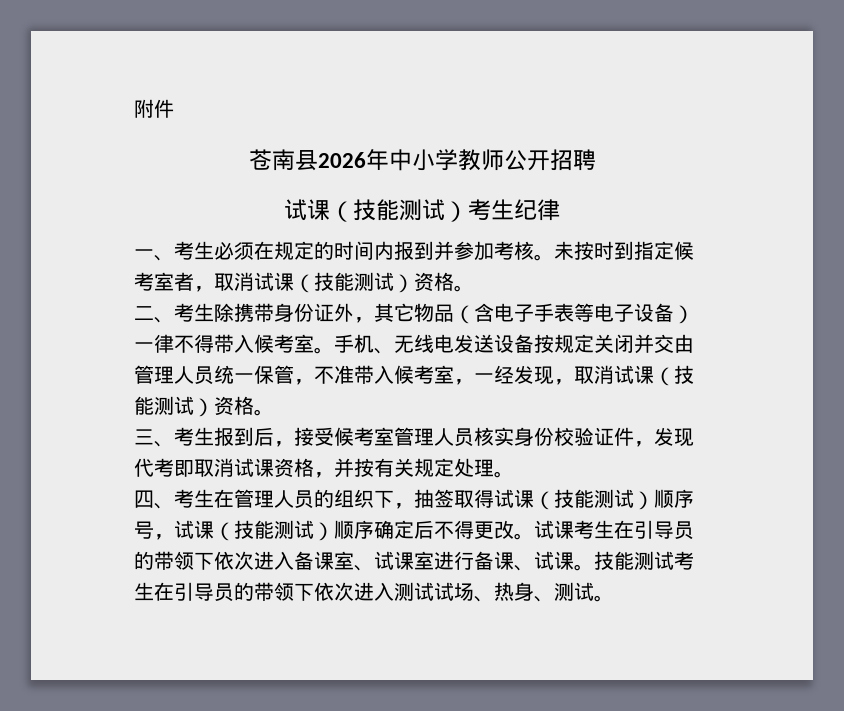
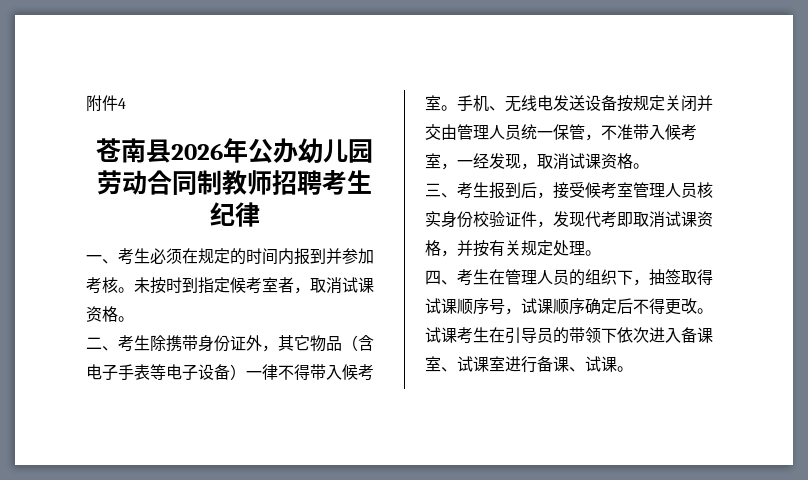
(174, 108) none -> [118,98,126,109] 4
[388,149,596,171] [284,199,468,222] 中小学教师公开招聘 // 试课（技能测试） -> [248,138,373,163] [97,170,322,195] 公办幼儿园劳动合同制教师招聘
[294,272,414,293] （技能测试） -> (374, 285) none
[654,365,694,386] [134,396,214,417] （技能测试） -> (601, 161) none
[534,489,694,510] [134,520,334,541] （技能测试）顺序号，试课（技能测试） -> [457,298,553,315] 顺序号，试课
[594,551,694,570] [134,582,614,602] 技能测试考生在引导员的带领下依次进入测试试场、热身、测试。 -> (633, 369) none

